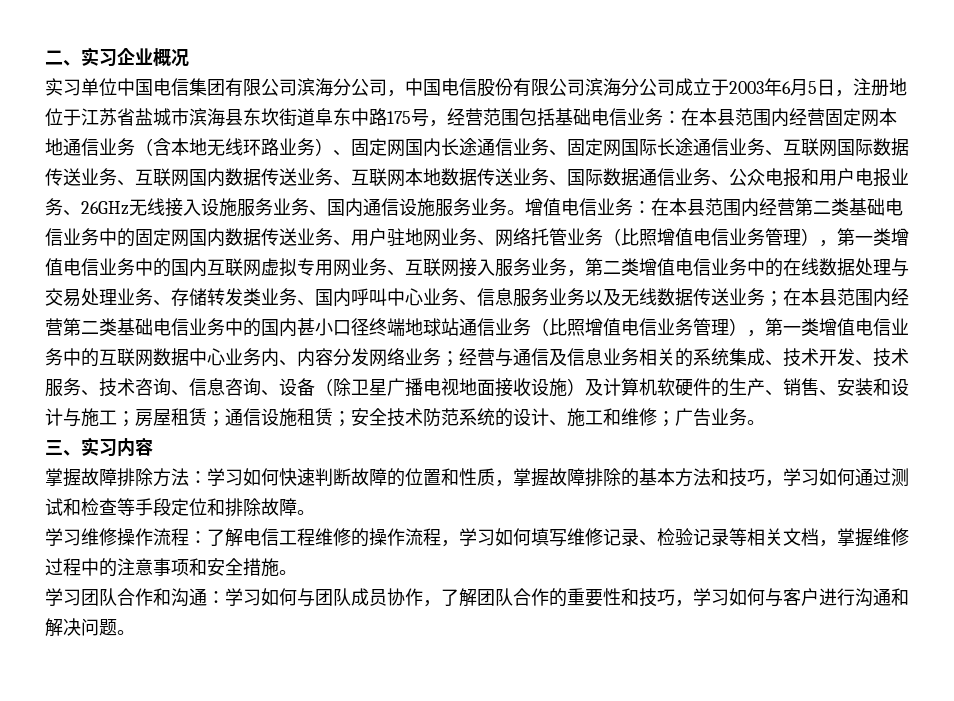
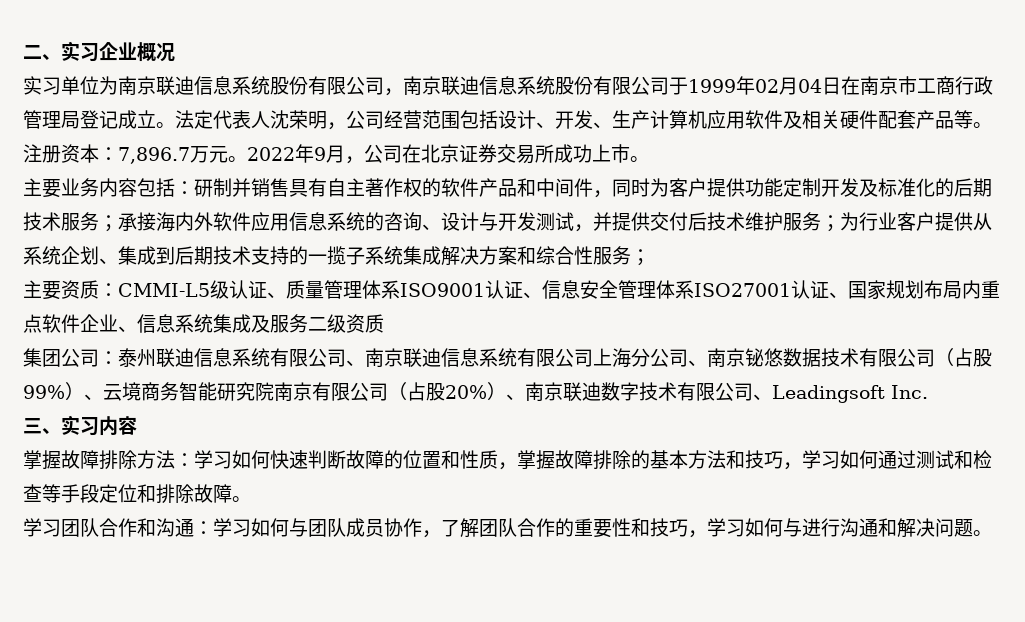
[117,78,907,97] [45,108,897,127] [45,138,909,157] [45,168,909,187] [45,198,903,217] [45,228,909,247] [45,258,909,277] [45,288,909,307] [45,318,909,337] [45,348,909,367] [45,378,909,397] [45,408,765,427] 中国电信集团有限公司滨海分公司，中国电信股份有限公司滨海分公司成立于2003年6月5日，注册地位于江苏省盐城市滨海县东坎街道阜东中路175号，经营范围包括基础电信业务：在本县范围内经营固定网本地通信业务（含本地无线环路业务）、固定网国内长途通信业务、固定网国际长途通信业务、互联网国际数据传送业务、互联网国内数据传送业务、互联网本地数据传送业务、国际数据通信业务、公众电报和用户电报业务、26GHz无线接入设施服务业务、国内通信设施服务业务。增值电信业务：在本县范围内经营第二类基础电信业务中的固定网国内数据传送业务、用户驻地网业务、网络托管业务（比照增值电信业务管理），第一类增值电信业务中的国内互联网虚拟专用网业务、互联网接入服务业务，第二类增值电信业务中的在线数据处理与交易处理业务、存储转发类业务、国内呼叫中心业务、信息服务业务以及无线数据传送业务；在本县范围内经营第二类基础电信业务中的国内甚小口径终端地球站通信业务（比照增值电信业务管理），第一类增值电信业务中的互联网数据中心业务内、内容分发网络业务；经营与通信及信息业务相关的系统集成、技术开发、技术服务、技术咨询、信息咨询、设备（除卫星广播电视地面接收设施）及计算机软硬件的生产、销售、安装和设计与施工；房屋租赁；通信设施租赁；安全技术防范系统的设计、施工和维修；广告业务。 -> [99,76,993,96] [23,110,992,130] [23,144,649,164] [23,178,992,198] [23,212,992,232] [23,246,650,266] [23,280,1000,300] [23,314,384,333] [23,348,992,368] [23,382,928,403] 为南京联迪信息系统股份有限公司，南京联迪信息系统股份有限公司于1999年02月04日在南京市工商行政管理局登记成立。法定代表人沈荣明，公司经营范围包括设计、开发、生产计算机应用软件及相关硬件配套产品等。注册资本：7,896.7万元。2022年9月，公司在北京证券交易所成功上市。 // 主要业务内容包括：研制并销售具有自主著作权的软件产品和中间件，同时为客户提供功能定制开发及标准化的后期技术服务；承接海内外软件应用信息系统的咨询、设计与开发测试，并提供交付后技术维护服务；为行业客户提供从系统企划、集成到后期技术支持的一揽子系统集成解决方案和综合性服务； // 主要资质：CMMI-L5级认证、质量管理体系ISO9001认证、信息安全管理体系ISO27001认证、国家规划布局内重点软件企业、信息系统集成及服务二级资质 // 集团公司：泰州联迪信息系统有限公司、南京联迪信息系统有限公司上海分公司、南京铋悠数据技术有限公司（占股99%）、云境商务智能研究院南京有限公司（占股20%）、南京联迪数字技术有限公司、Leadingsoft Inc.
[45,528,909,547] [45,558,297,577] // 学习维修操作流程：了解电信工程维修的操作流程，学习如何填写维修记录、检验记录等相关文档，掌握维修过程中的注意事项和安全措施。 -> (251, 499) none
[783,588,819,606] 客户 -> (802, 527) none

